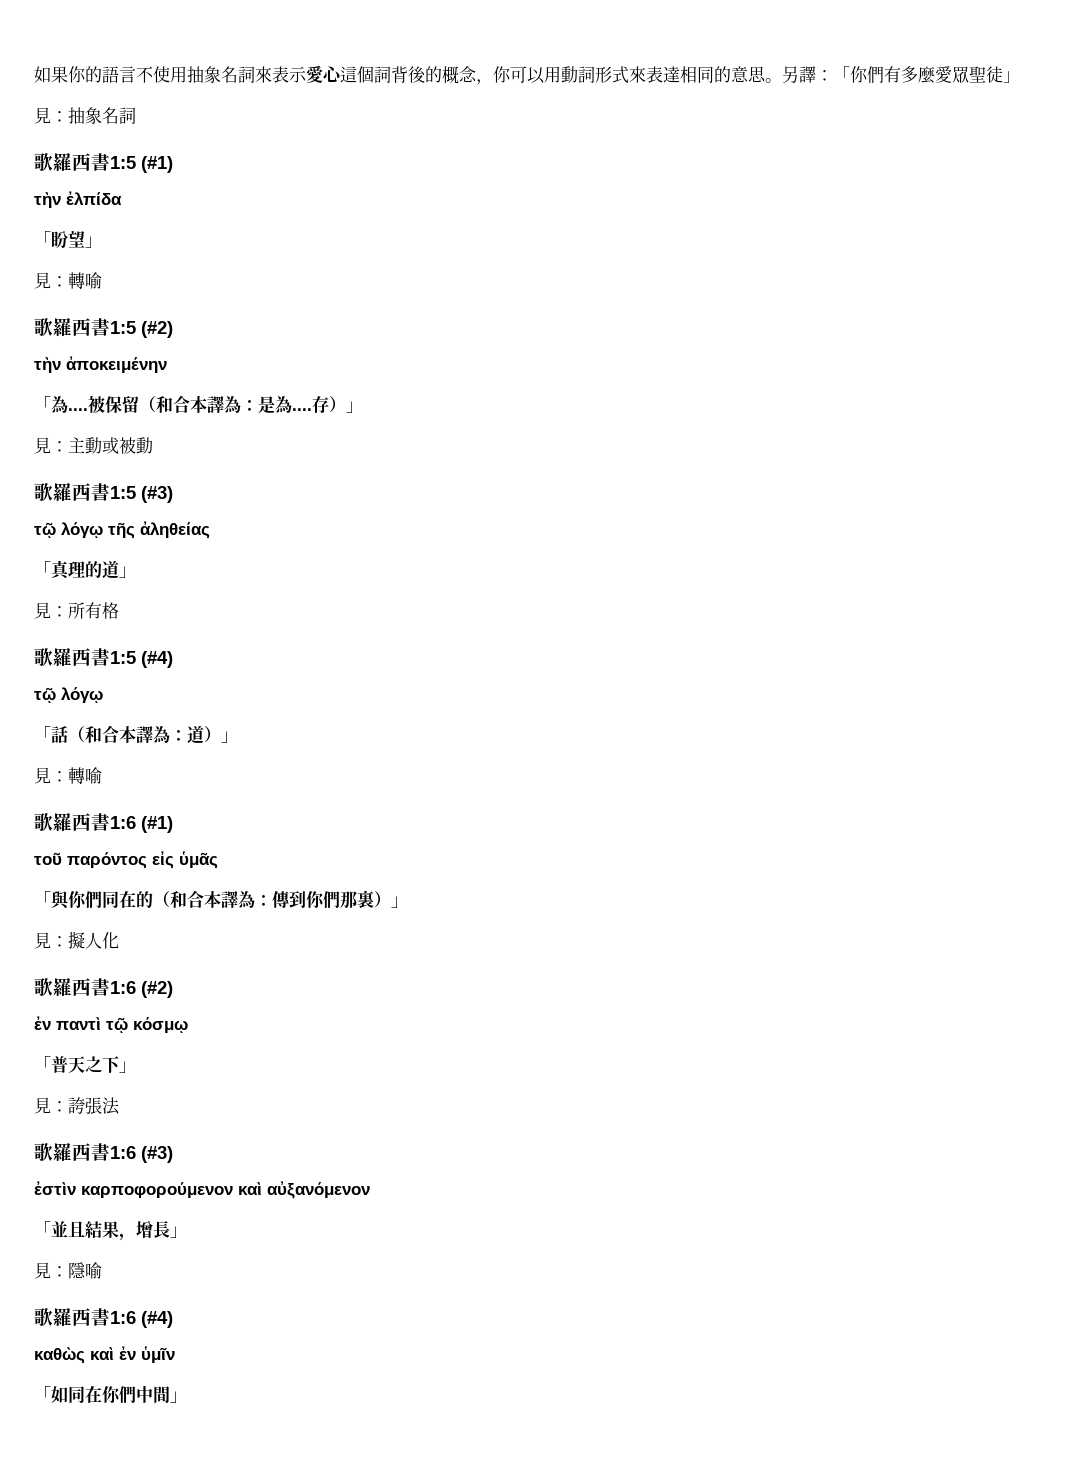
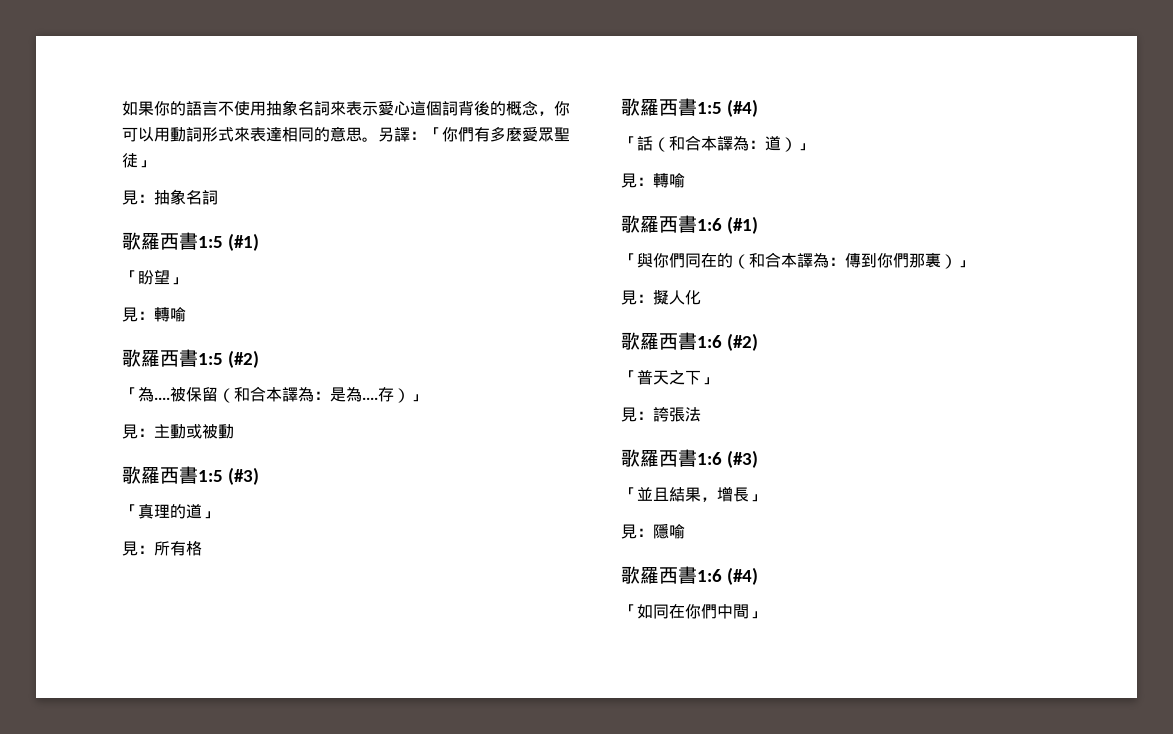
[34,191,122,208] // τὴν ἐλπίδα -> (259, 242) none
[34,356,167,373] // τὴν ἀποκειμένην -> (259, 359) none
[34,521,210,539] // τῷ λόγῳ τῆς ἀληθείας -> (259, 476) none
[34,687,103,703] // τῷ λόγῳ -> (758, 108) none
[34,851,218,869] // τοῦ παρόντος εἰς ὑμᾶς -> (758, 225) none
[34,1016,188,1033] // ἐν παντὶ τῷ κόσμῳ -> (758, 342) none
[34,1181,370,1199] // ἐστὶν καρποφορούμενον καὶ αὐξανόμενον -> (758, 459) none
[34,1346,175,1364] // καθὼς καὶ ἐν ὑμῖν -> (758, 576) none

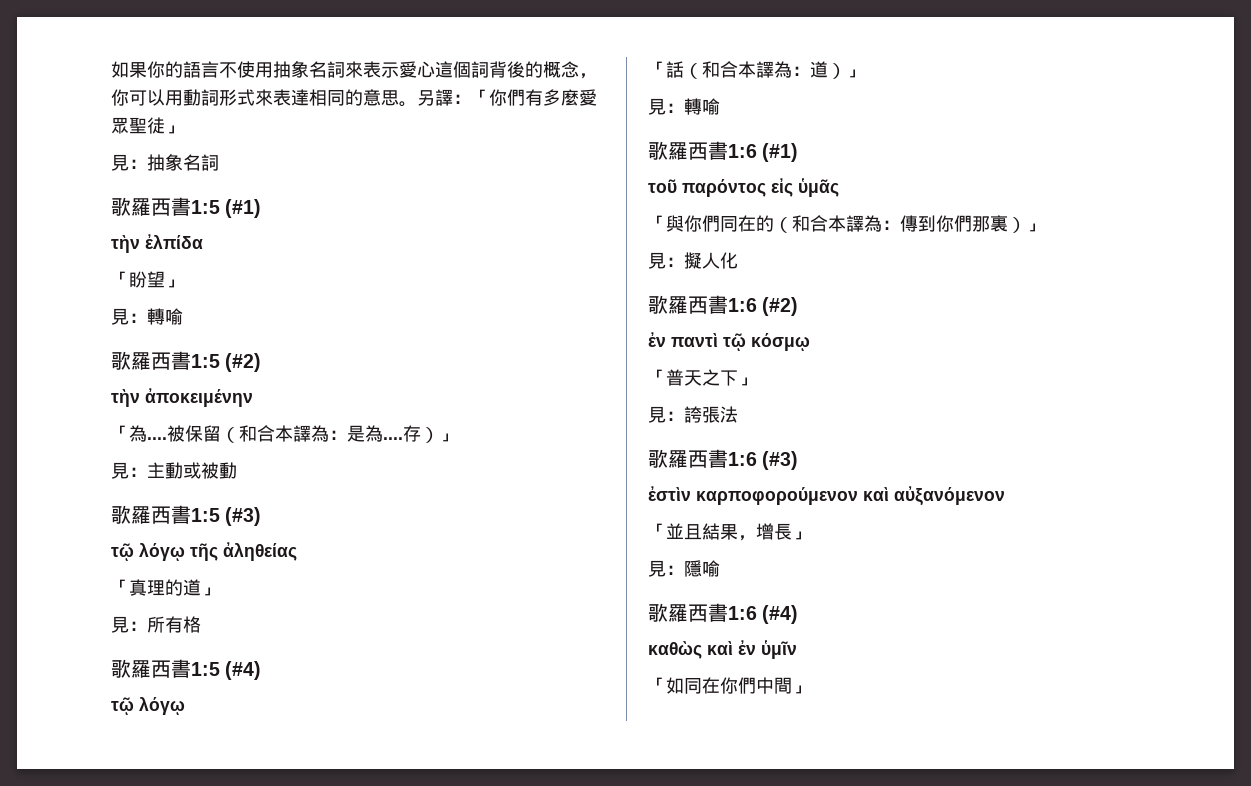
(259, 242) none -> [111,234,203,253] // τὴν ἐλπίδα
(259, 359) none -> [111,388,253,407] // τὴν ἀποκειμένην
(259, 476) none -> [111,542,297,561] // τῷ λόγῳ τῆς ἀληθείας
(758, 108) none -> [111,697,185,715] // τῷ λόγῳ
(758, 225) none -> [648,178,839,197] // τοῦ παρόντος εἰς ὑμᾶς
(758, 342) none -> [648,332,810,351] // ἐν παντὶ τῷ κόσμῳ
(758, 459) none -> [648,486,1005,506] // ἐστὶν καρποφορούμενον καὶ αὐξανόμενον
(758, 576) none -> [648,640,797,659] // καθὼς καὶ ἐν ὑμῖν

